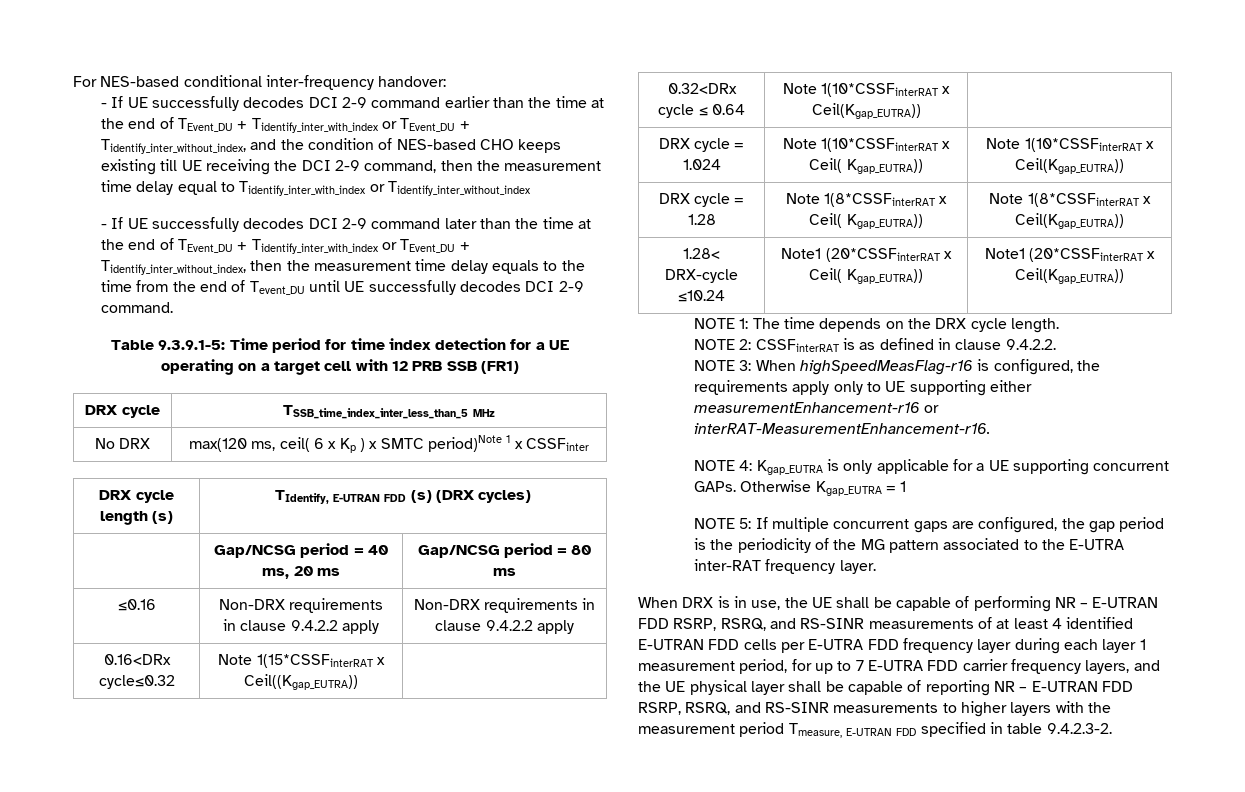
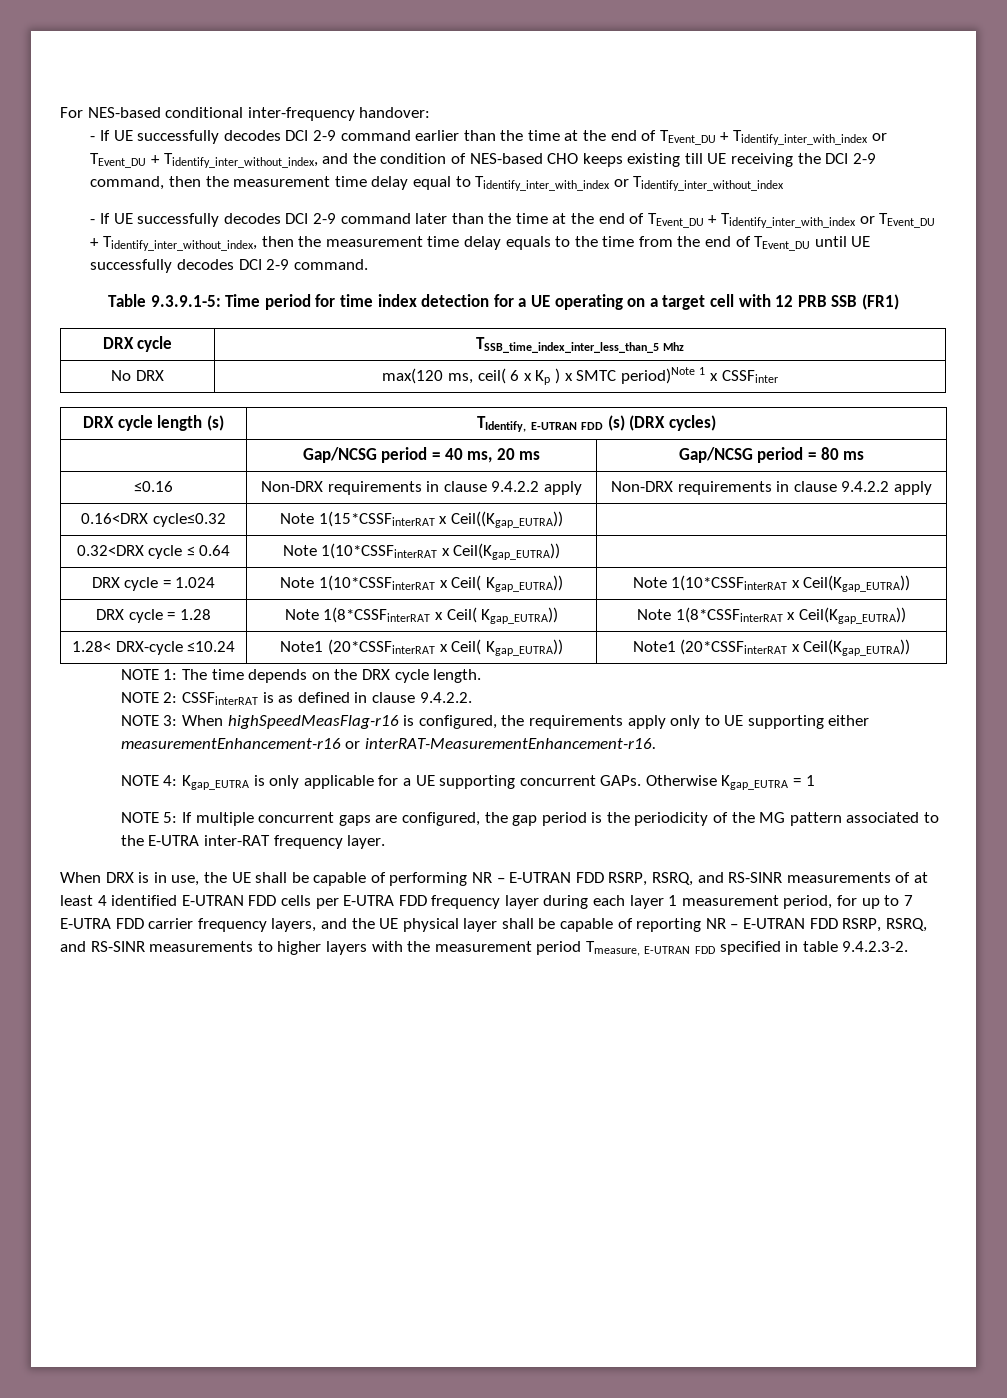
[249,281,305,295] Tevent_DU -> [754,236,811,251] TEvent_DU
[472,409,495,417] MHz -> [663,342,685,351] Mhz
[103,654,171,665] 0.16<DRx -> [81,513,149,524] 0.16<DRX
[667,83,737,94] 0.32<DRx -> [76,545,144,556] 0.32<DRX

